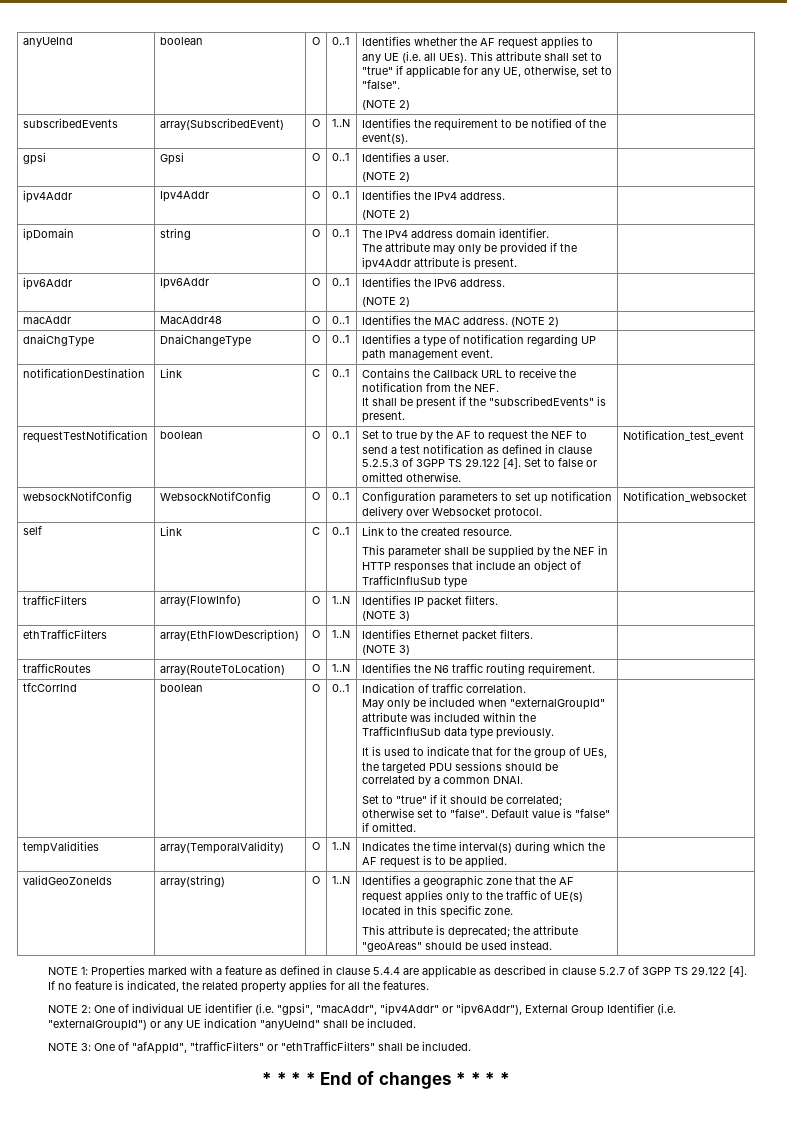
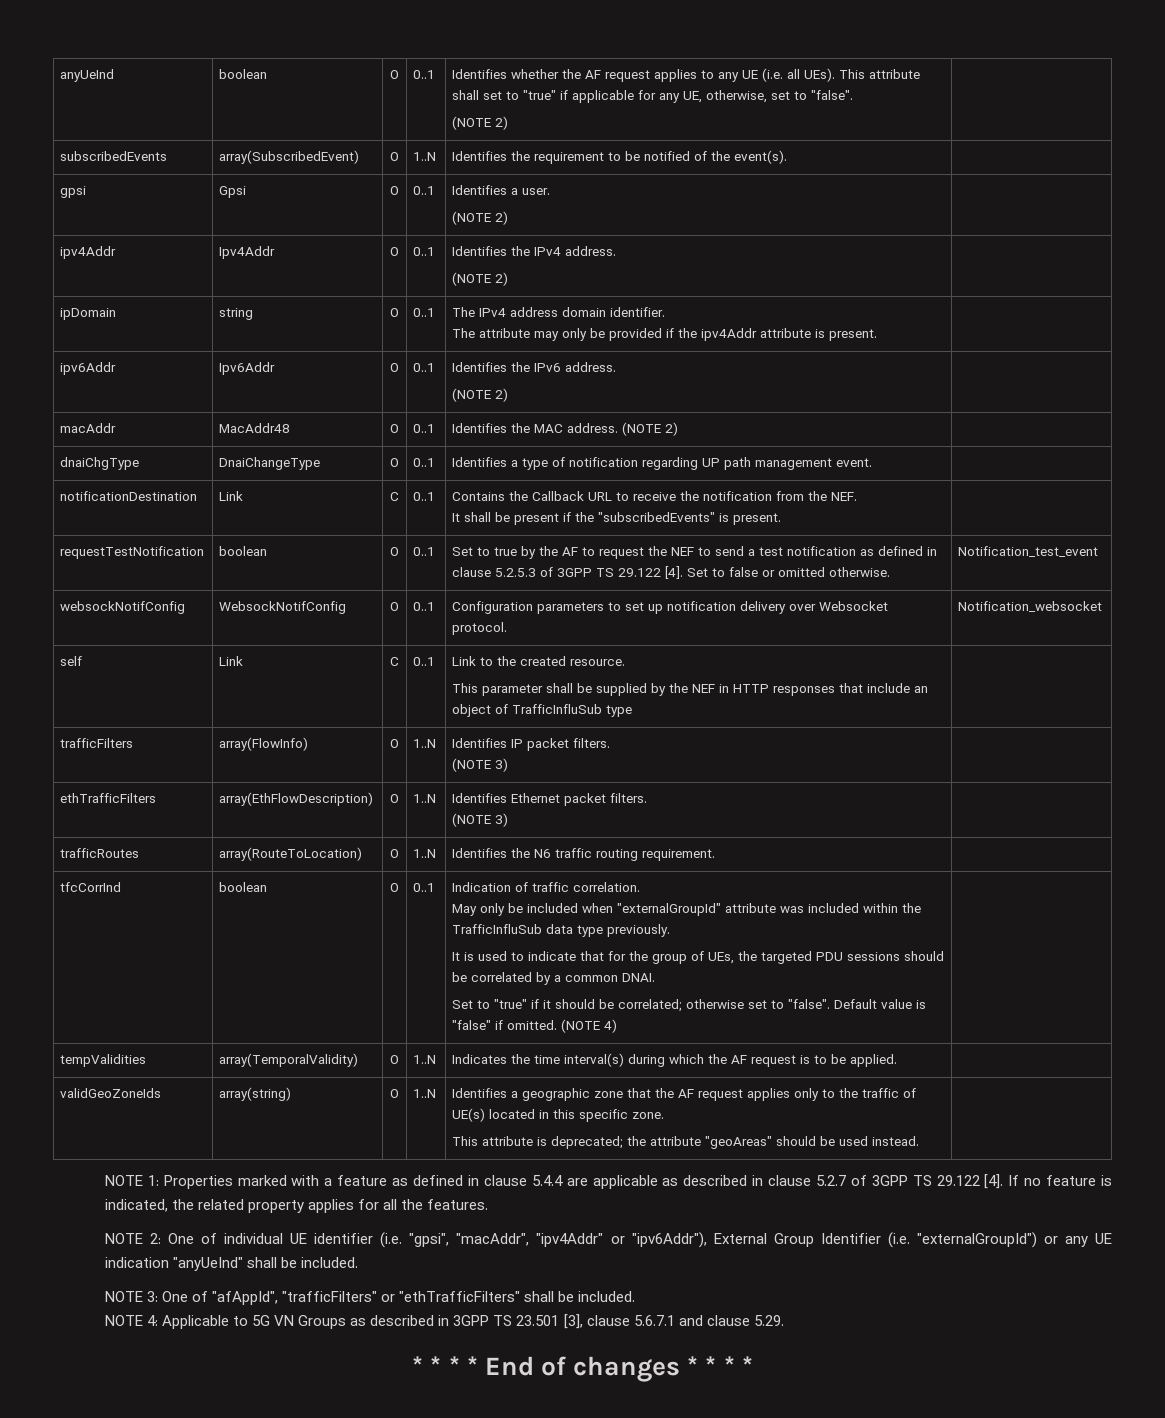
(416, 827) none -> [561,1019,618,1033] (NOTE 4)
(471, 1046) none -> [104,1314,784,1329] // NOTE 4: Applicable to 5G VN Groups as described in 3GPP TS 23.501 [3], clause 5.6.7.1 and clause 5.29.

